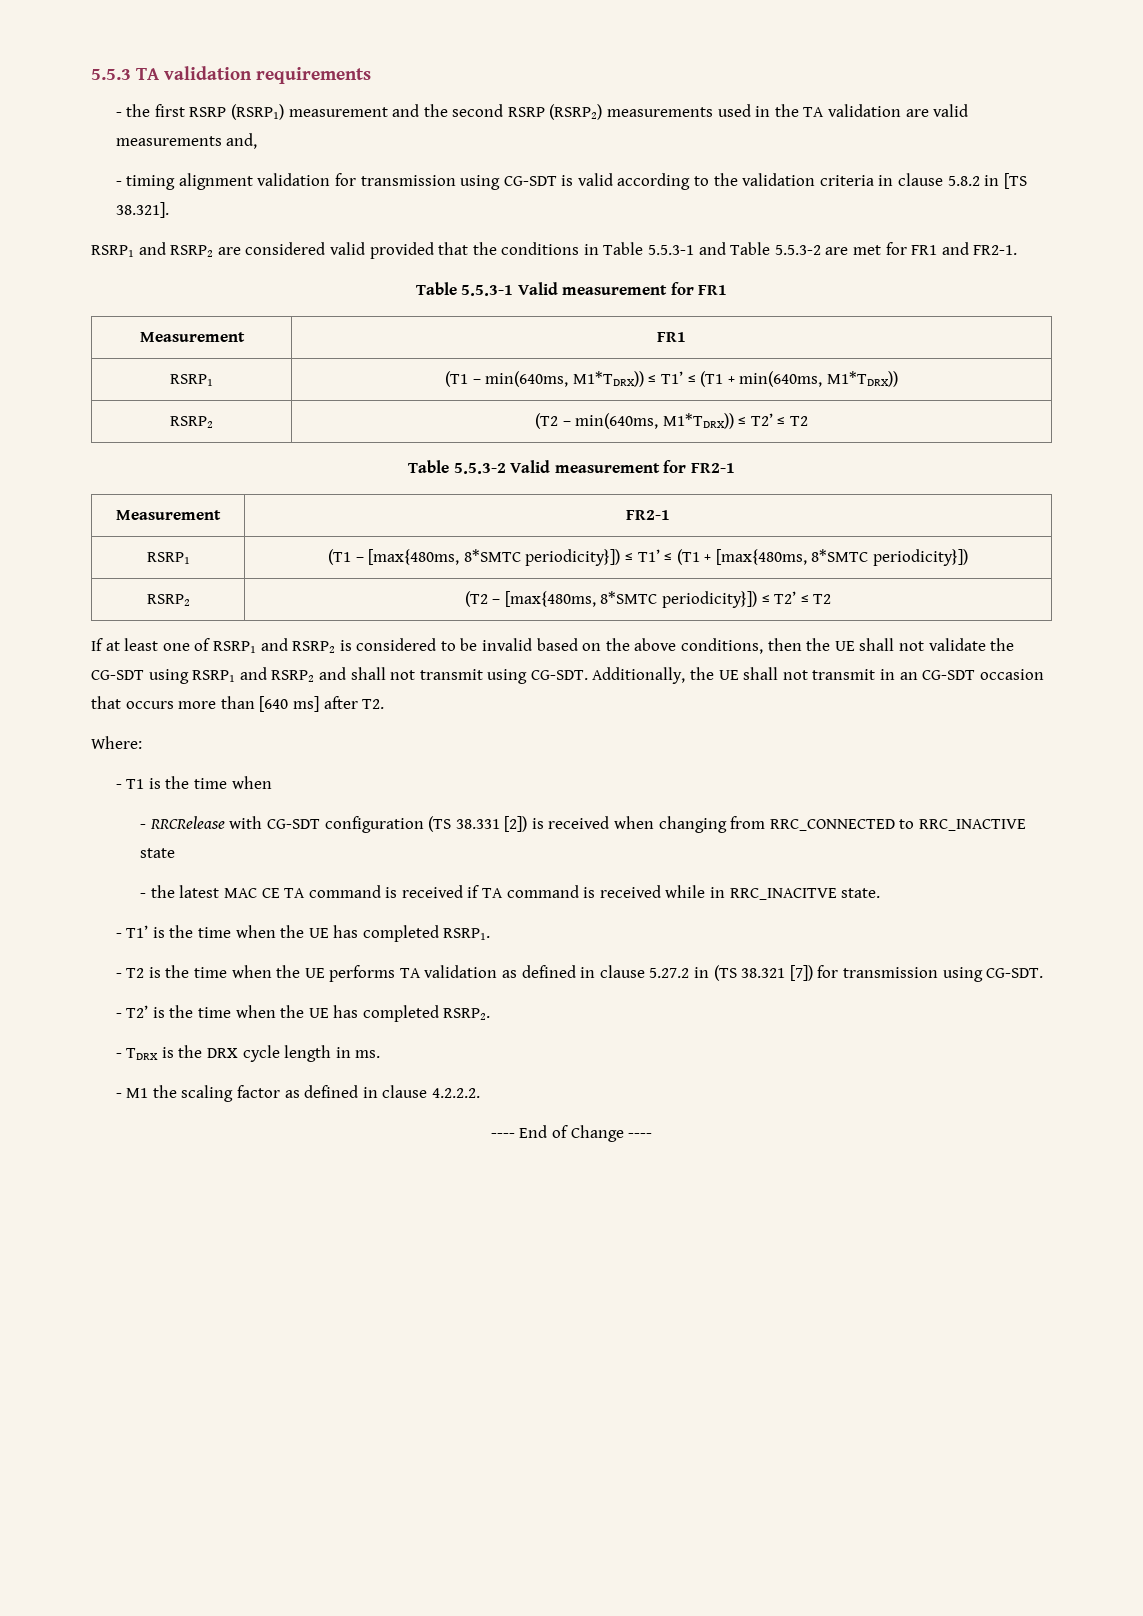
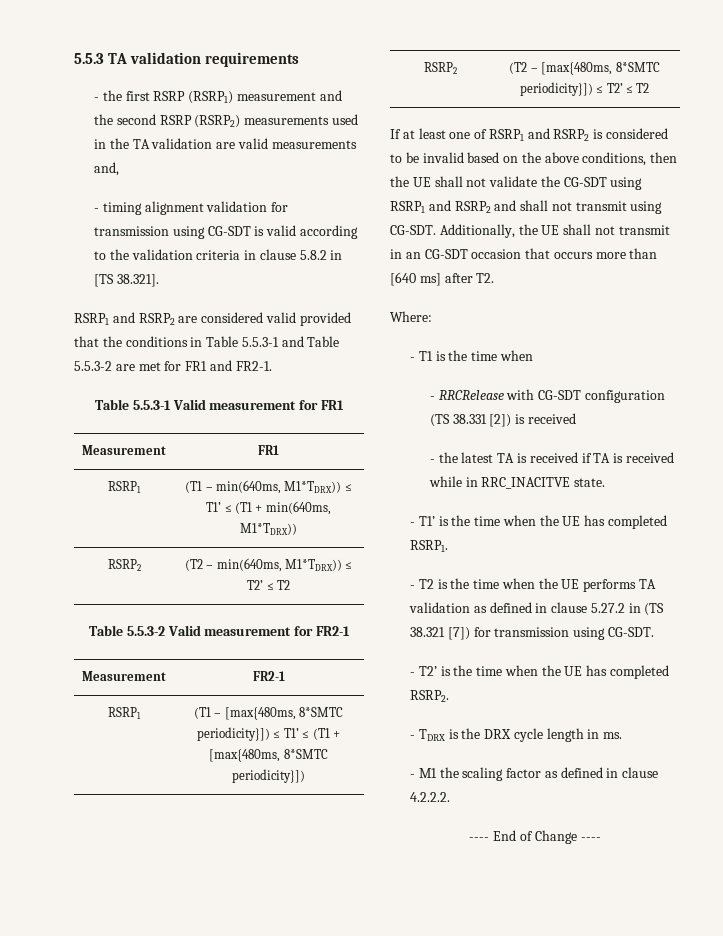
[614,816,1027,833] [140,848,176,858] when changing from RRC_CONNECTED to RRC_INACTIVE state -> (576, 418) none
[223,885,381,898] MAC CE TA command -> [497,453,515,463] TA
[506,885,579,898] command -> (611, 458) none

